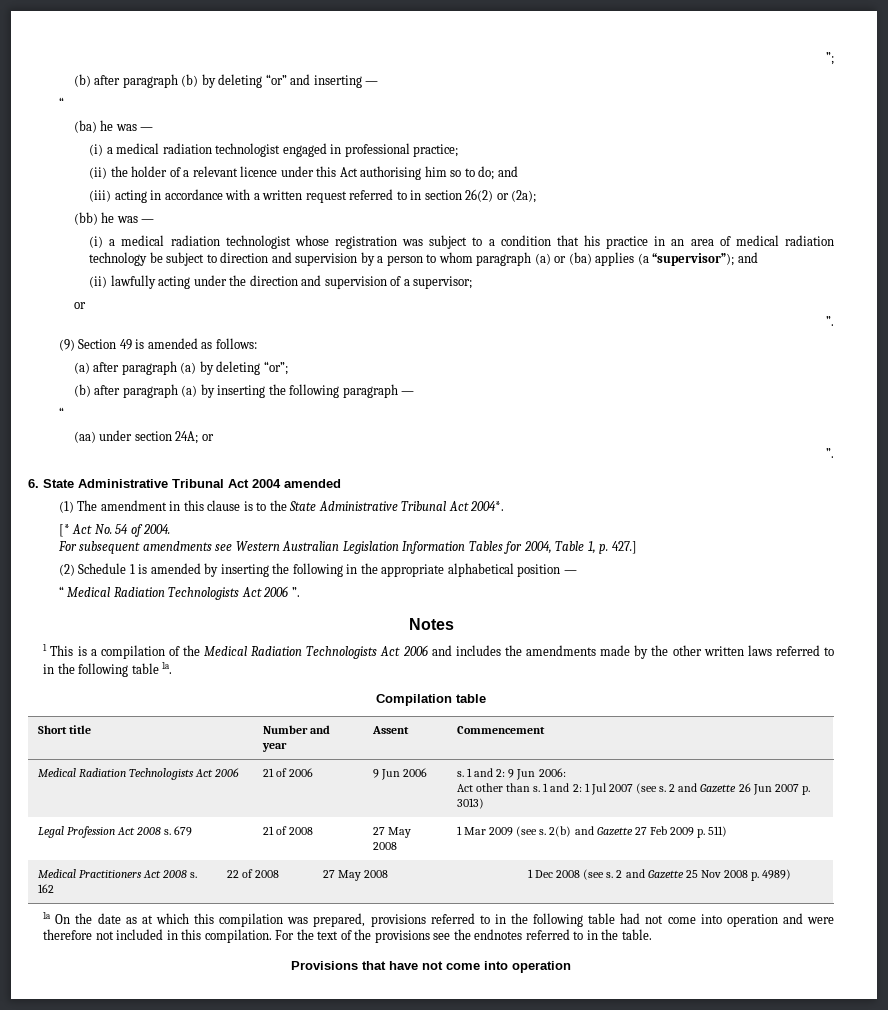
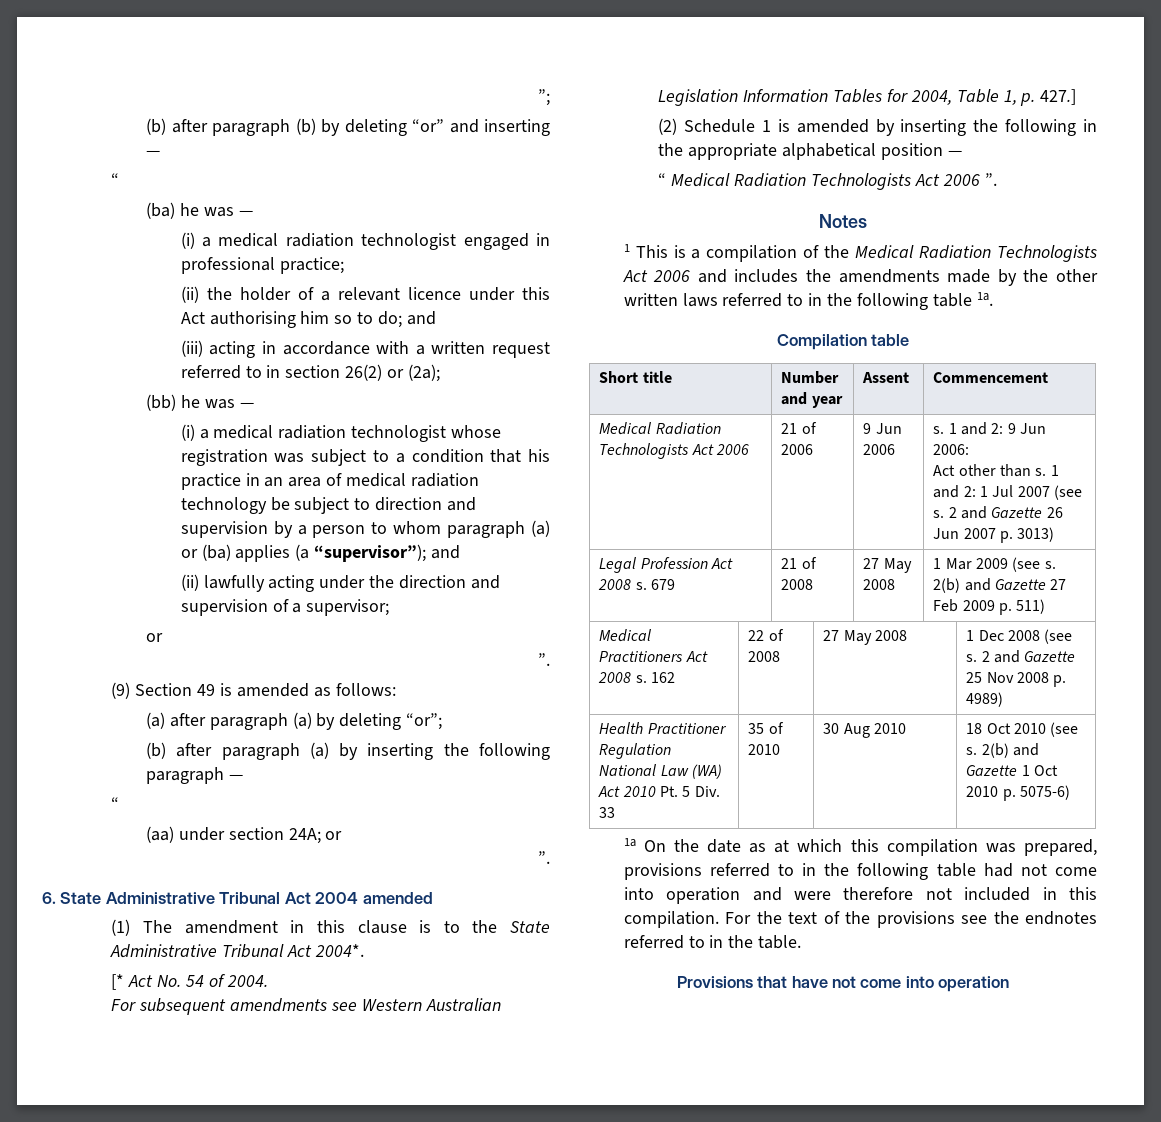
(792, 874) none -> [599,722,727,734] [599,743,672,759] [599,764,723,779] [598,786,720,797] [599,807,616,818] [748,722,784,734] [748,744,781,755] [823,723,907,738] [966,722,1079,737] [966,743,1040,758] [966,765,1059,776] [966,785,1071,801] // Health Practitioner Regulation National Law (WA) Act 2010 Pt. 5 Div. 33 | 35 of 2010 | 30 Aug 2010 | 18 Oct 2010 (see s. 2(b) and Gazette 1 Oct 2010 p. 5075-6)

